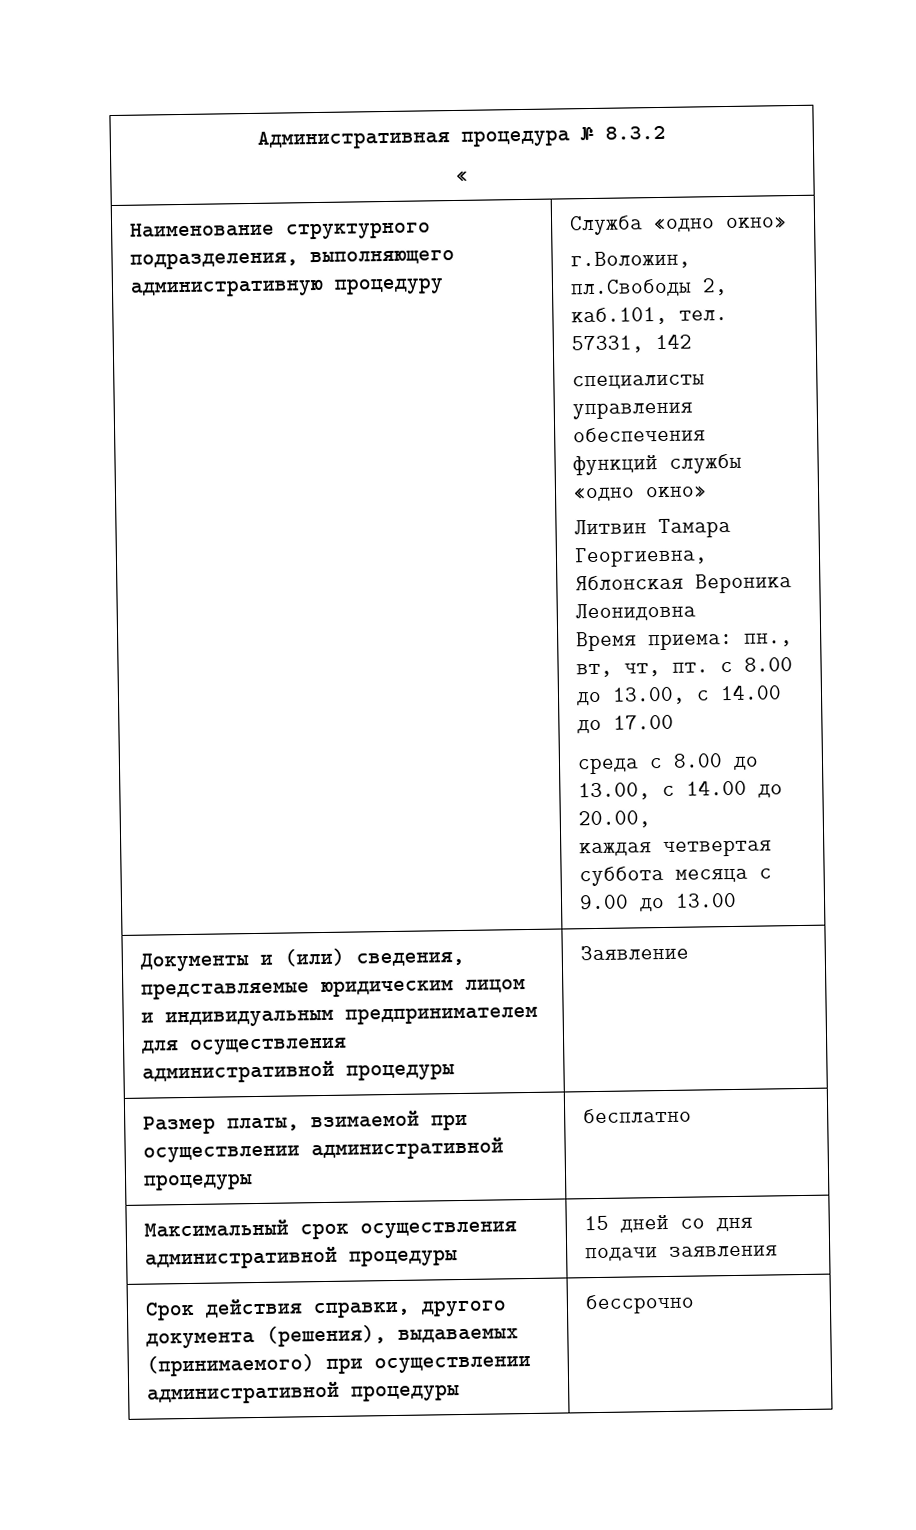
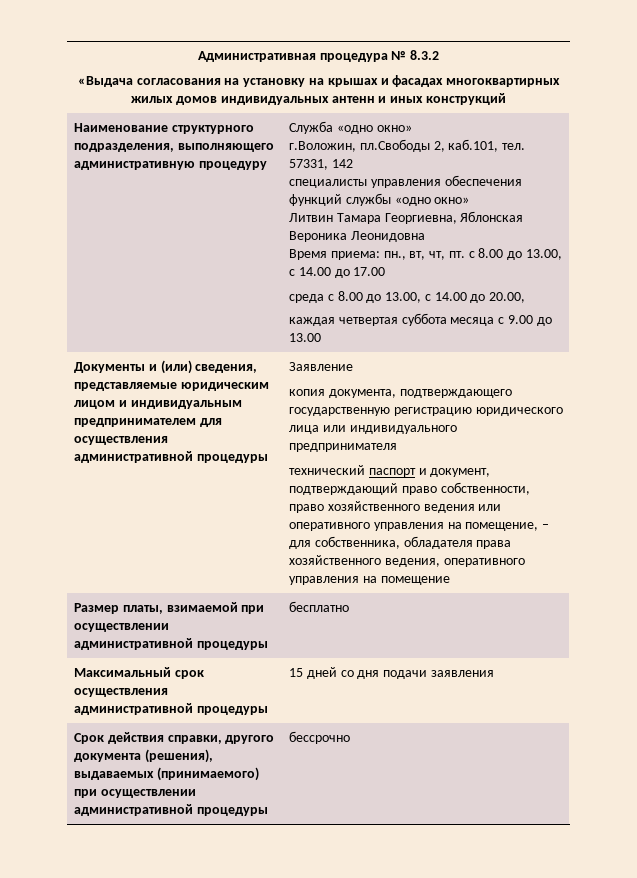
[456,170,469,181] « -> [77,75,561,87] [131,93,506,105] «Выдача согласования на установку на крышах и фасадах многоквартирных жилых домов индивидуальных антенн и иных конструкций
(690, 952) none -> [289,389,512,398] [289,407,563,416] [289,425,457,434] [289,443,398,452] [289,465,491,477] [289,482,530,495] [289,501,502,513] [289,522,550,531] [289,536,512,549] [289,555,525,567] [289,576,450,585] // копия документа, подтверждающего государственную регистрацию юридического лица или индивидуального предпринимателя // технический паспорт и документ, подтверждающий право собственности, право хозяйственного ведения или оперативного управления на помещение, – для собственника, обладателя права хозяйственного ведения, оперативного управления на помещение

